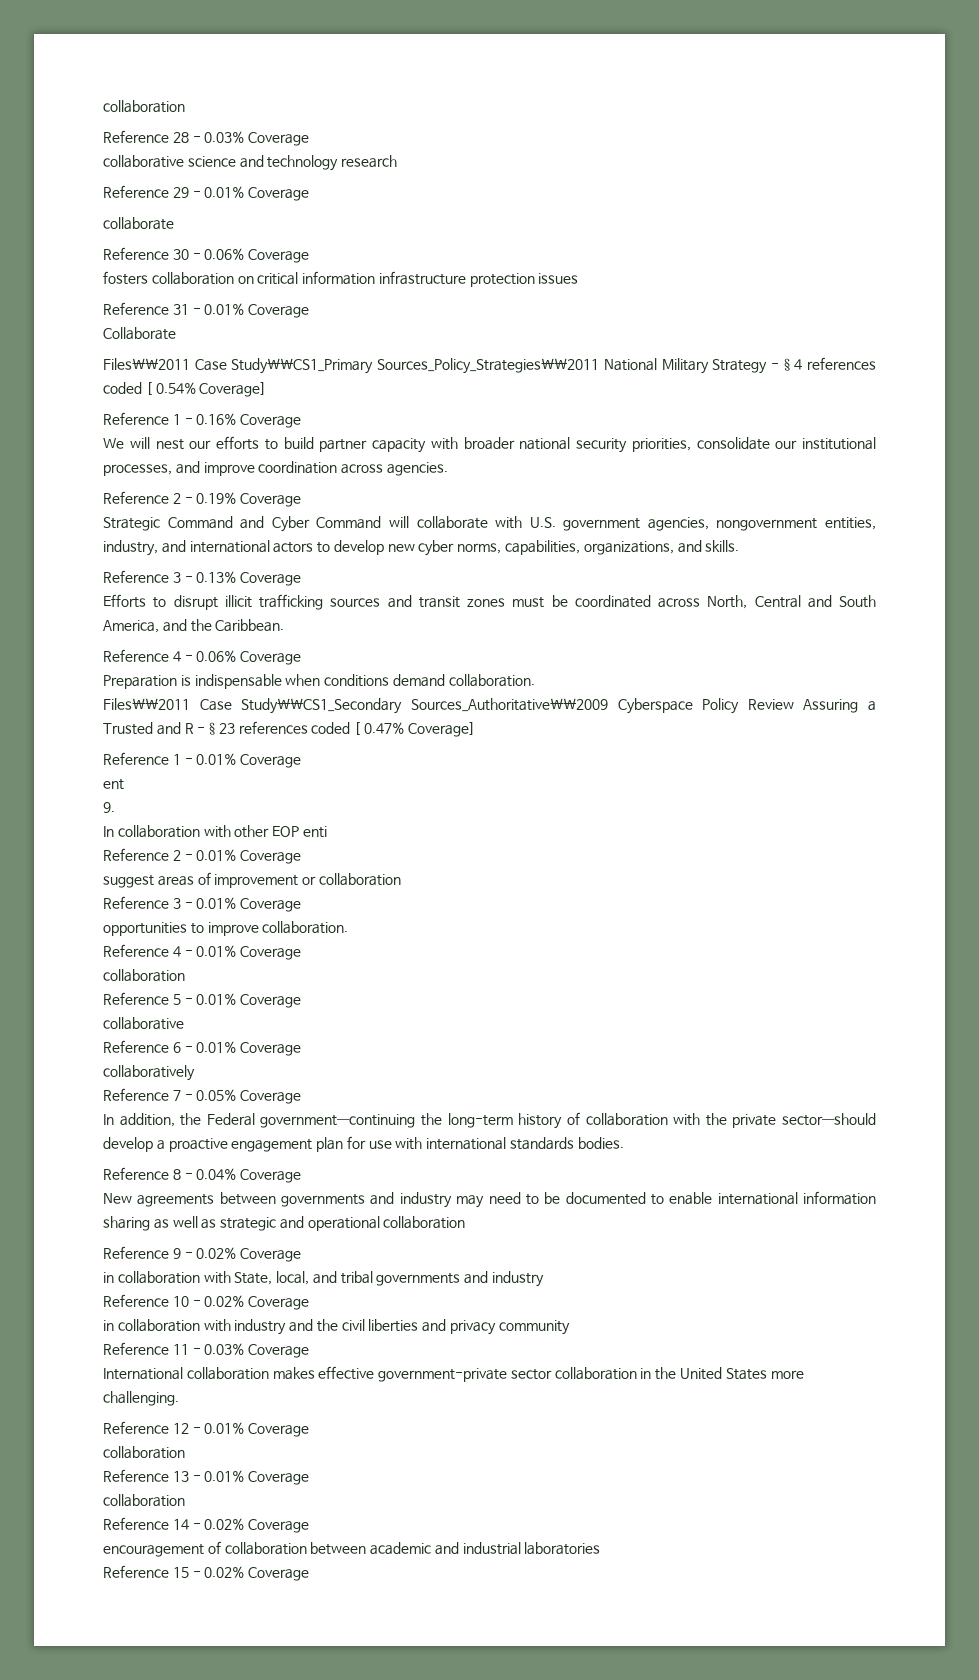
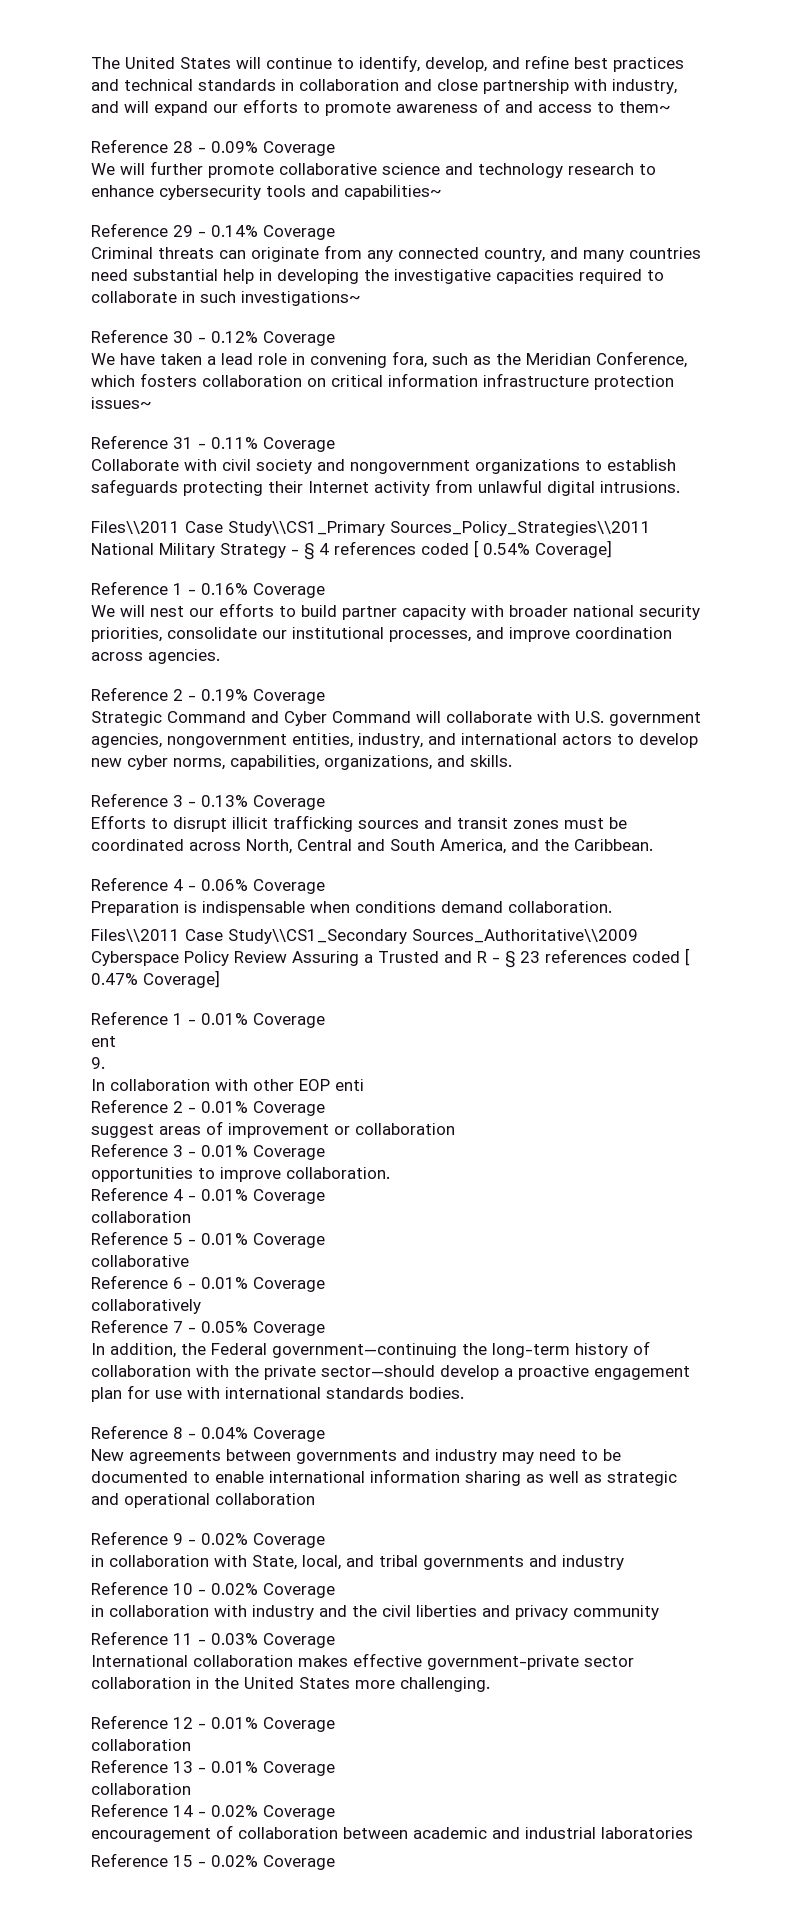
[103,100,185,113] collaboration -> [91,55,684,72] [91,79,677,94] [91,99,671,116] The United States will continue to identify, develop, and refine best practices and technical standards in collaboration and close partnership with industry, and will expand our efforts to promote awareness of and access to them~
[204,131,310,146] 0.03% Coverage // -> [211,141,335,156] [91,161,274,178] 0.09% Coverage // We will further promote
(398, 161) none -> [639,164,656,175] [91,185,442,200] to enhance cybersecurity tools and capabilities~
[204,186,310,201] [103,217,174,230] 0.01% Coverage // collaborate -> [211,225,335,240] [91,245,701,262] [91,269,664,284] [91,291,361,306] 0.14% Coverage // Criminal threats can originate from any connected country, and many countries need substantial help in developing the investigative capacities required to collaborate in such investigations~
[204,248,310,263] 0.06% Coverage // -> [211,331,335,346] [91,351,687,368] [91,375,135,387] 0.12% Coverage // We have taken a lead role in convening fora, such as the Meridian Conference, which
[538,273,579,284] issues -> [91,397,152,409] issues~
[204,303,245,315] 0.01% -> [211,437,258,449] 0.11%
(176, 333) none -> [184,459,676,474] [91,479,680,496] with civil society and nongovernment organizations to establish safeguards protecting their Internet activity from unlawful digital intrusions.

